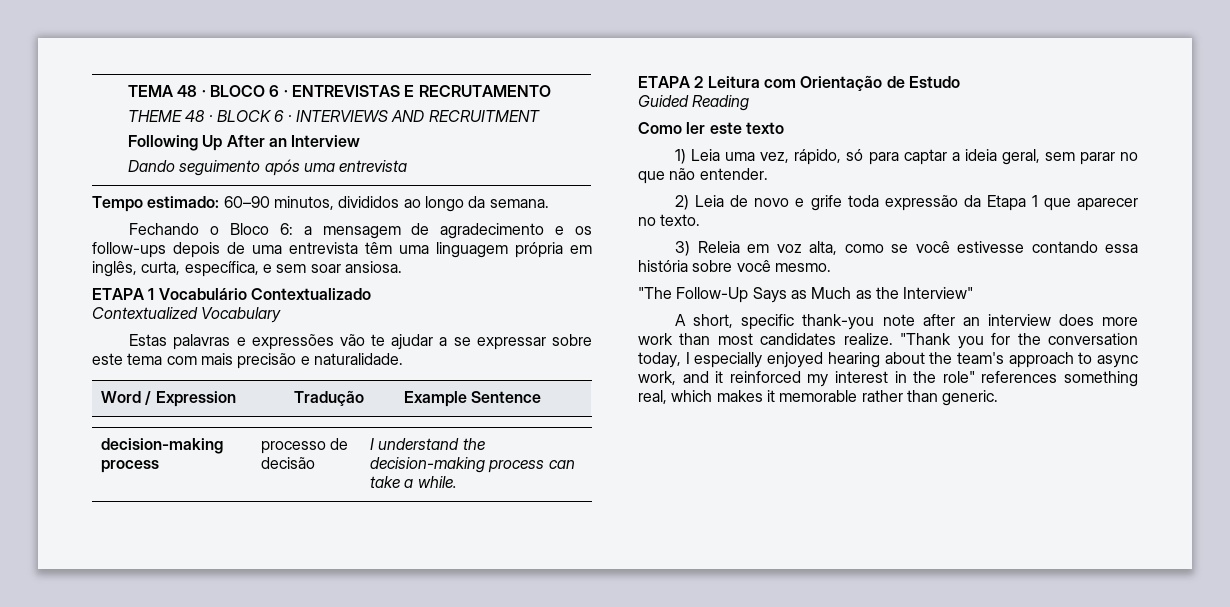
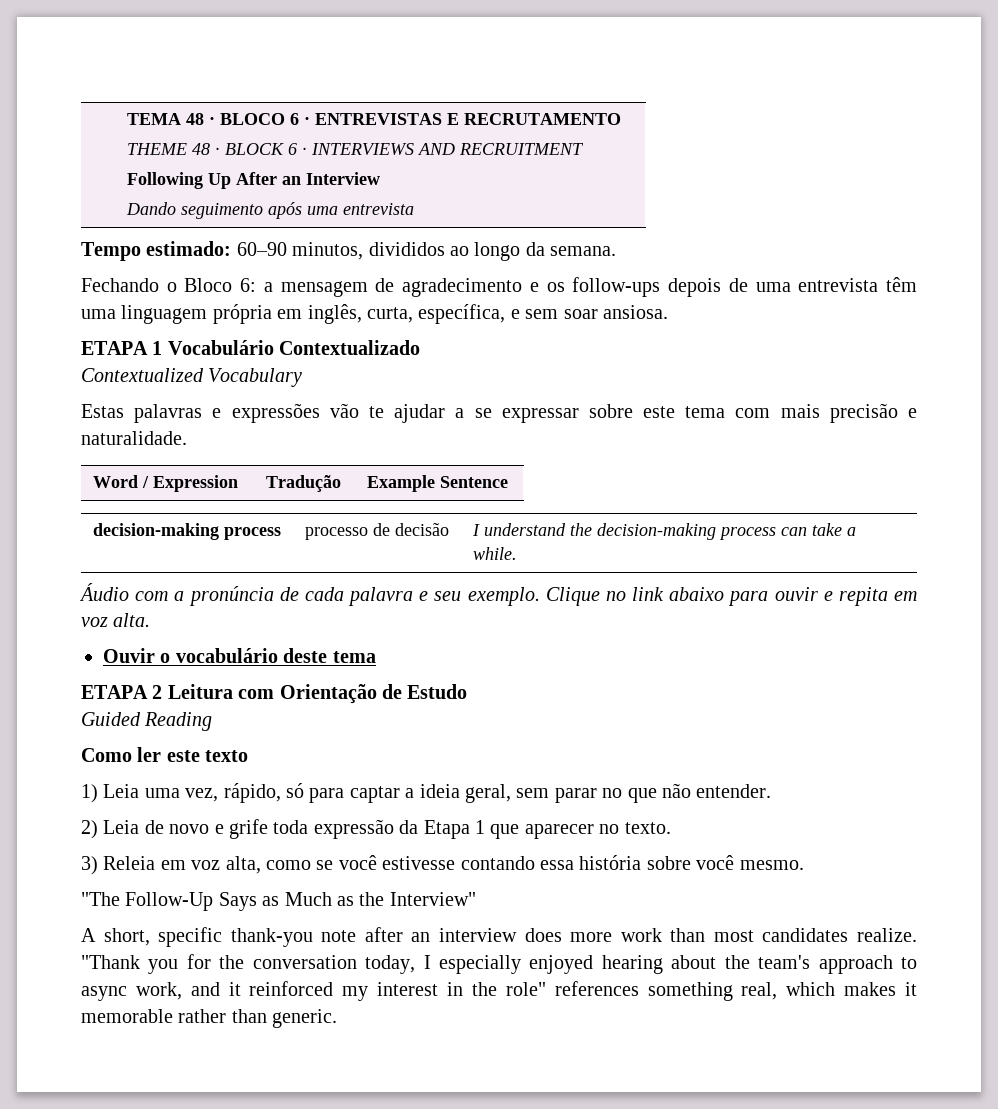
(457, 482) none -> [79,583,917,606] [81,613,151,627] [103,648,376,663] // Áudio com a pronúncia de cada palavra e seu exemplo. Clique no link abaixo para ouvir e repita em voz alta. // Ouvir o vocabulário deste tema

